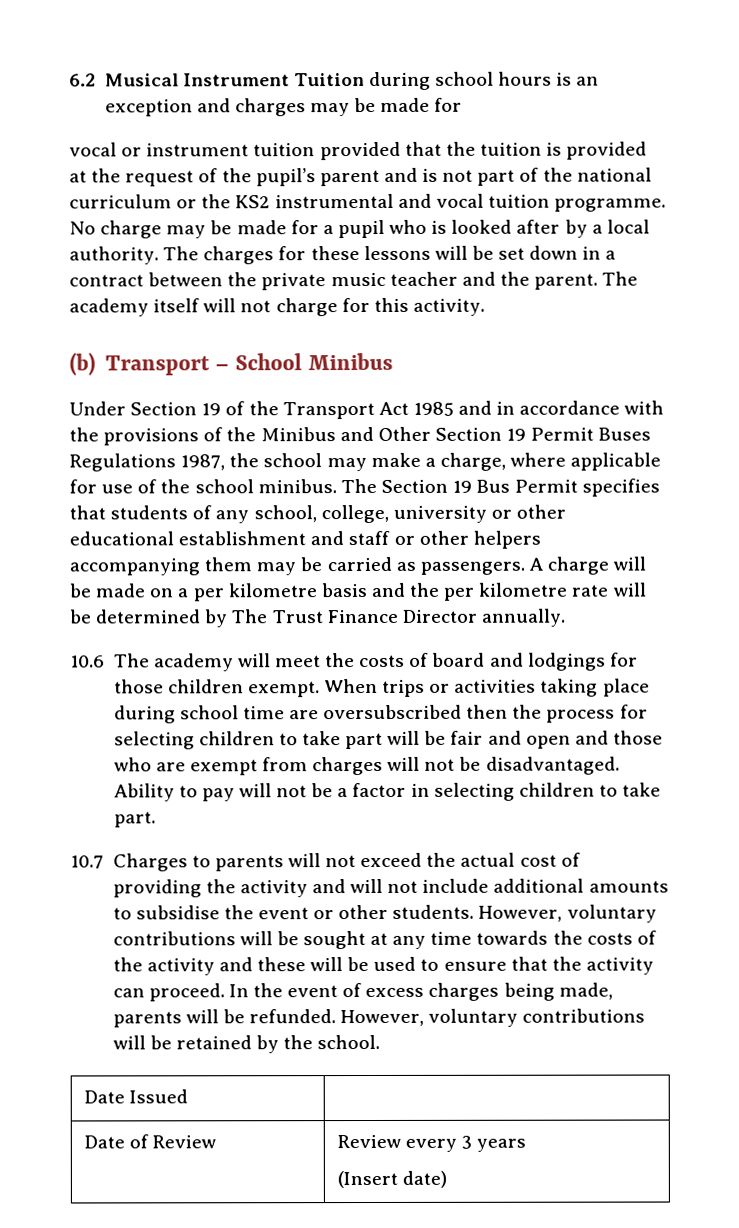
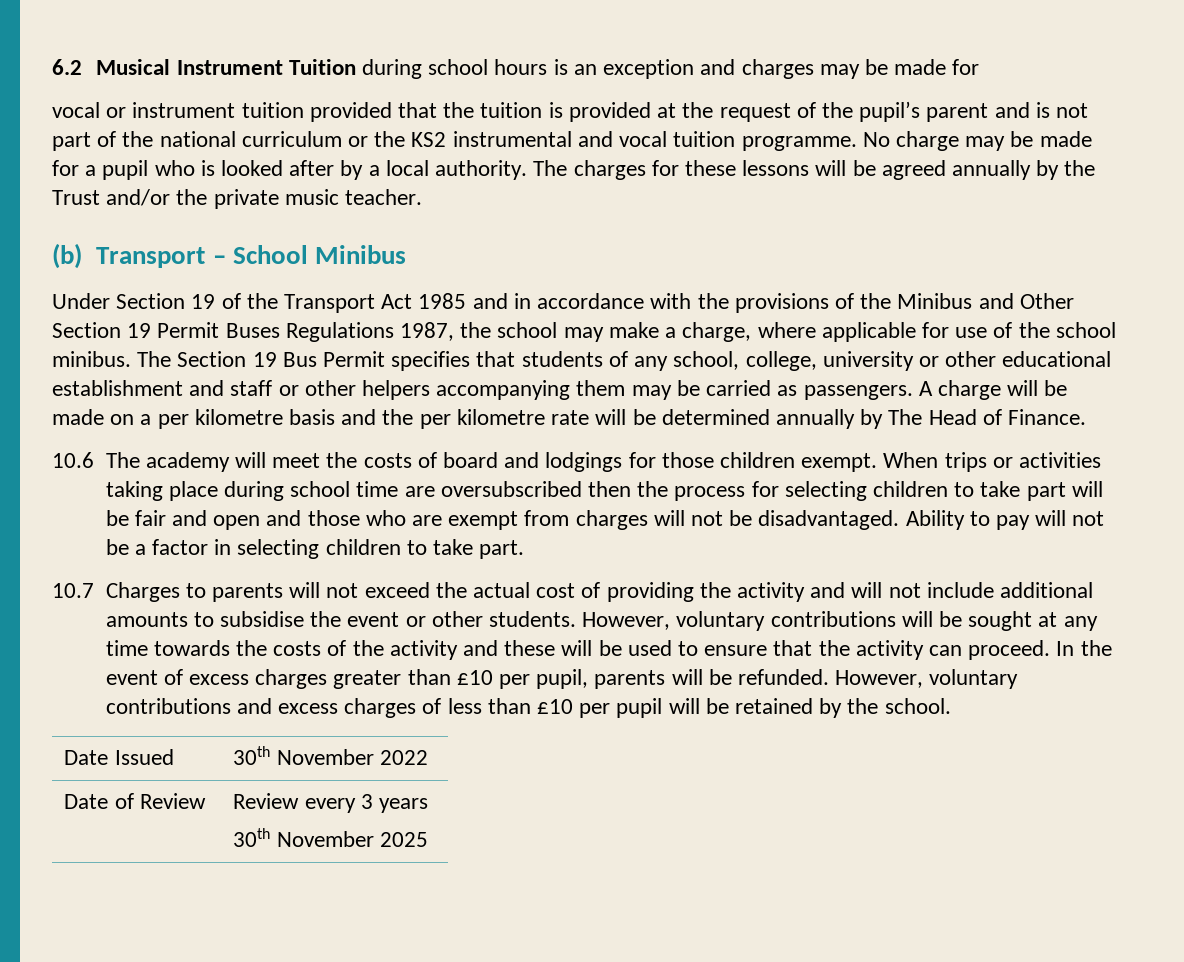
[498,245,617,260] [69,271,639,291] [69,297,485,317] set down in a contract between the private music teacher and the parent. The academy itself will not charge for this activity. -> [881,160,1096,180] [52,189,423,209] agreed annually by the Trust and/or the private music teacher.
(202, 616) none -> [775,409,855,429] annually
[271,608,566,627] Trust Finance Director annually. -> [928,409,1086,425] Head of Finance.
[503,982,613,1001] being made, -> [333,669,589,689] greater than £10 per pupil,
(646, 1015) none -> [236,698,663,718] and excess charges of less than £10 per pupil
(188, 1096) none -> [233,746,428,765] 30th November 2022
[336,1170,447,1189] (Insert date) -> [233,828,428,847] 30th November 2025

